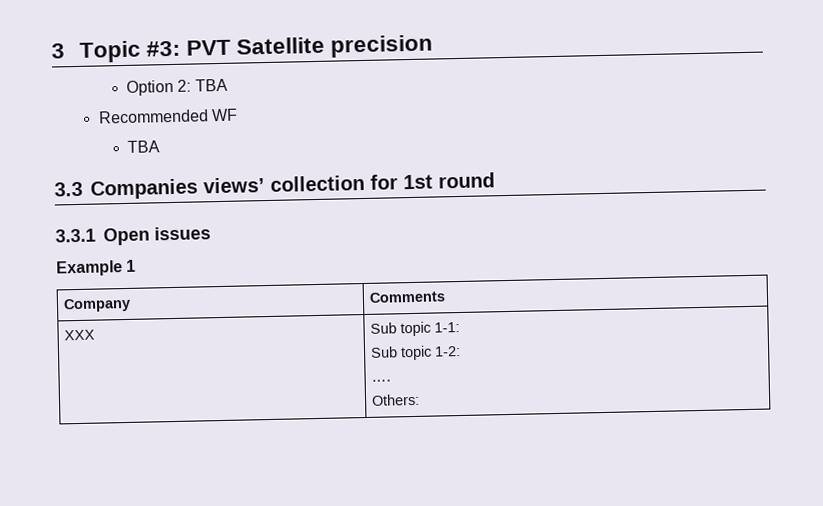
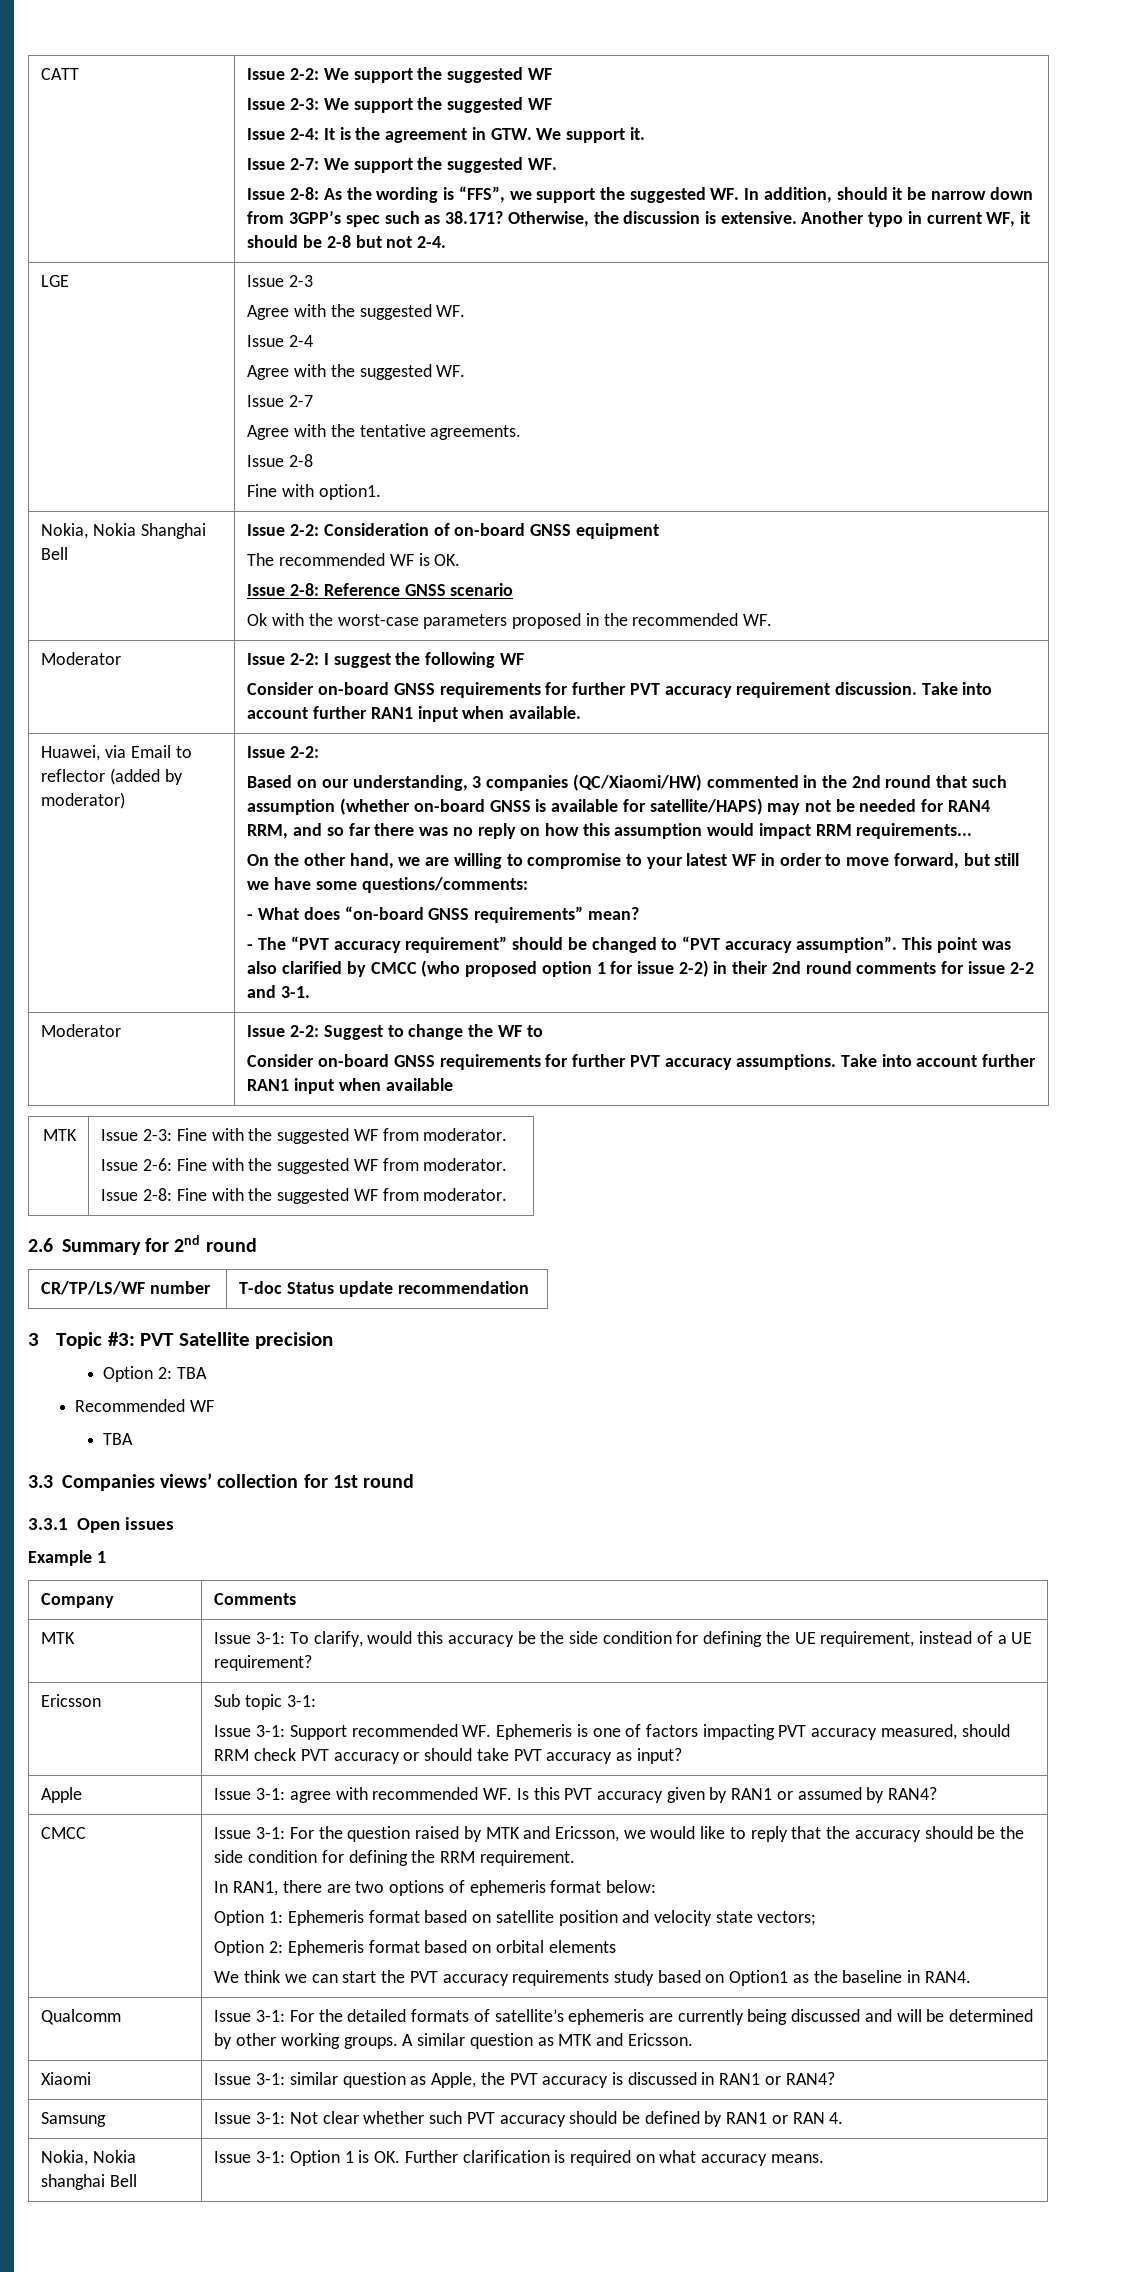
(51, 51) none -> [41,68,80,80] [247,67,552,83] [247,97,552,113] [247,127,645,143] [247,157,557,173] [247,186,1033,203] [247,210,1031,227] [247,235,447,248] [41,275,70,287] [247,275,314,287] [247,304,466,320] [247,335,314,347] [247,364,466,380] [247,395,314,407] [247,424,522,440] [247,454,314,467] [247,484,381,500] [41,523,206,539] [41,547,69,560] [247,523,659,539] [247,553,461,566] [247,583,514,596] [247,613,772,629] [41,652,122,665] [247,652,524,668] [247,682,993,698] [247,706,582,722] [41,745,192,761] [41,768,183,785] [41,792,126,809] [247,746,320,758] [247,774,1007,791] [247,798,990,815] [247,823,973,839] [247,853,1020,869] [247,877,528,893] [247,906,639,923] [247,936,1011,953] [247,960,1034,977] [247,985,311,998] [41,1024,122,1037] [247,1024,543,1040] [247,1054,1037,1070] [247,1078,453,1094] [42,1129,77,1141] [101,1128,508,1144] [101,1158,508,1174] [101,1188,508,1204] [28,1235,257,1255] [41,1281,212,1295] [239,1281,529,1297] CATT | Issue 2-2: We support the suggested WF // Issue 2-3: We support the suggested WF // Issue 2-4: It is the agreement in GTW. We support it. // Issue 2-7: We support the suggested WF. // Issue 2-8: As the wording is “FFS”, we support the suggested WF. In addition, should it be narrow down from 3GPP’s spec such as 38.171? Otherwise, the discussion is extensive. Another typo in current WF, it should be 2-8 but not 2-4. // LGE | Issue 2-3 // Agree with the suggested WF. // Issue 2-4 // Agree with the suggested WF. // Issue 2-7 // Agree with the tentative agreements. // Issue 2-8 // Fine with option1. // Nokia, Nokia Shanghai Bell | Issue 2-2: Consideration of on-board GNSS equipment // The recommended WF is OK. // Issue 2-8: Reference GNSS scenario // Ok with the worst-case parameters proposed in the recommended WF. // Moderator | Issue 2-2: I suggest the following WF // Consider on-board GNSS requirements for further PVT accuracy requirement discussion. Take into account further RAN1 input when available. // Huawei, via Email to reflector (added by moderator) | Issue 2-2: // Based on our understanding, 3 companies (QC/Xiaomi/HW) commented in the 2nd round that such assumption (whether on-board GNSS is available for satellite/HAPS) may not be needed for RAN4 RRM, and so far there was no reply on how this assumption would impact RRM requirements... // On the other hand, we are willing to compromise to your latest WF in order to move forward, but still we have some questions/comments: // - What does “on-board GNSS requirements” mean? // - The “PVT accuracy requirement” should be changed to “PVT accuracy assumption”. This point was also clarified by CMCC (who proposed option 1 for issue 2-2) in their 2nd round comments for issue 2-2 and 3-1. // Moderator | Issue 2-2: Suggest to change the WF to // Consider on-board GNSS requirements for further PVT accuracy assumptions. Take into account further RAN1 input when available // MTK | Issue 2-3: Fine with the suggested WF from moderator. // Issue 2-6: Fine with the suggested WF from moderator. // Issue 2-8: Fine with the suggested WF from moderator. // 2.6 Summary for 2nd round // CR/TP/LS/WF number | T-doc Status update recommendation //
[63,329,95,341] [369,321,460,337] [369,345,461,361] [370,379,391,382] [370,393,420,406] XXX | Sub topic 1-1: // Sub topic 1-2: // …. // Others: -> [41,1632,76,1644] [214,1631,1033,1647] [214,1655,313,1671] [41,1694,102,1707] [214,1694,316,1710] [214,1724,1010,1740] [214,1748,682,1764] [41,1787,83,1803] [214,1787,938,1803] [41,1827,87,1839] [214,1826,1024,1842] [214,1850,575,1866] [214,1880,656,1896] [214,1910,817,1926] [214,1940,616,1956] [214,1970,971,1986] [41,2009,122,2025] [214,2009,1034,2025] [214,2033,693,2049] [41,2072,92,2085] [214,2072,835,2088] [41,2112,107,2127] [214,2111,844,2127] [41,2150,137,2166] [41,2174,138,2190] [214,2150,824,2166] MTK | Issue 3-1: To clarify, would this accuracy be the side condition for defining the UE requirement, instead of a UE requirement? // Ericsson | Sub topic 3-1: // Issue 3-1: Support recommended WF. Ephemeris is one of factors impacting PVT accuracy measured, should RRM check PVT accuracy or should take PVT accuracy as input? // Apple | Issue 3-1: agree with recommended WF. Is this PVT accuracy given by RAN1 or assumed by RAN4? // CMCC | Issue 3-1: For the question raised by MTK and Ericsson, we would like to reply that the accuracy should be the side condition for defining the RRM requirement. // In RAN1, there are two options of ephemeris format below: // Option 1: Ephemeris format based on satellite position and velocity state vectors; // Option 2: Ephemeris format based on orbital elements // We think we can start the PVT accuracy requirements study based on Option1 as the baseline in RAN4. // Qualcomm | Issue 3-1: For the detailed formats of satellite’s ephemeris are currently being discussed and will be determined by other working groups. A similar question as MTK and Ericsson. // Xiaomi | Issue 3-1: similar question as Apple, the PVT accuracy is discussed in RAN1 or RAN4? // Samsung | Issue 3-1: Not clear whether such PVT accuracy should be defined by RAN1 or RAN 4. // Nokia, Nokia shanghai Bell | Issue 3-1: Option 1 is OK. Further clarification is required on what accuracy means.

